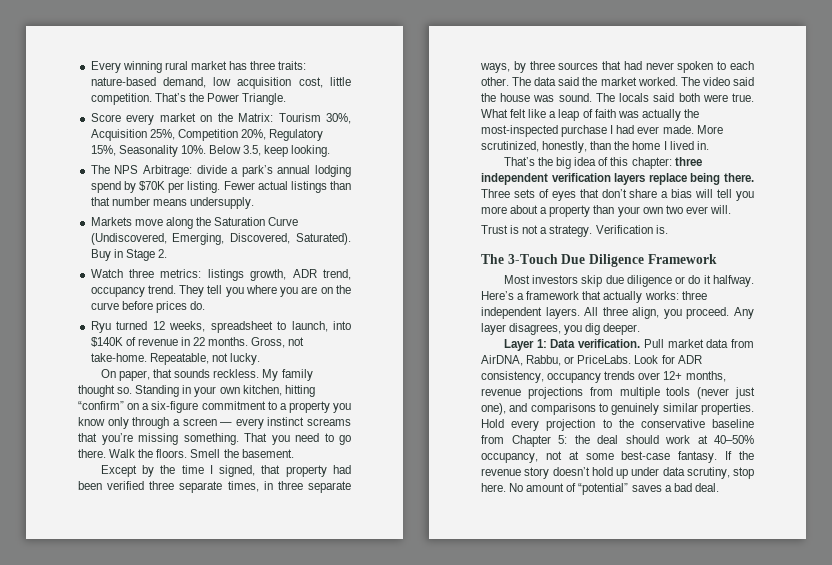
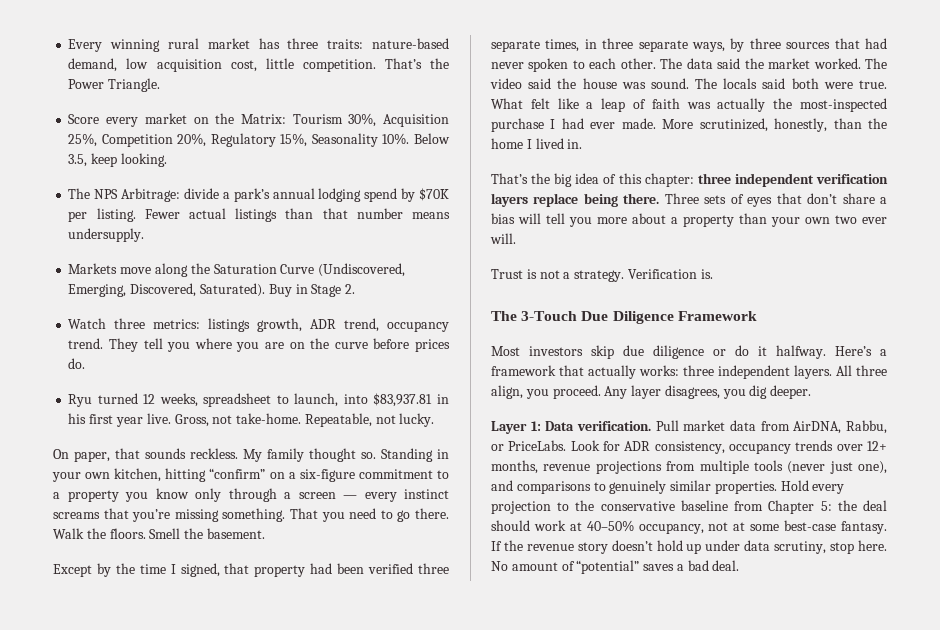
[90,337,249,347] $140K of revenue in 22 months. -> [373,393,450,407] [68,413,171,427] $83,937.81 in his first year live.

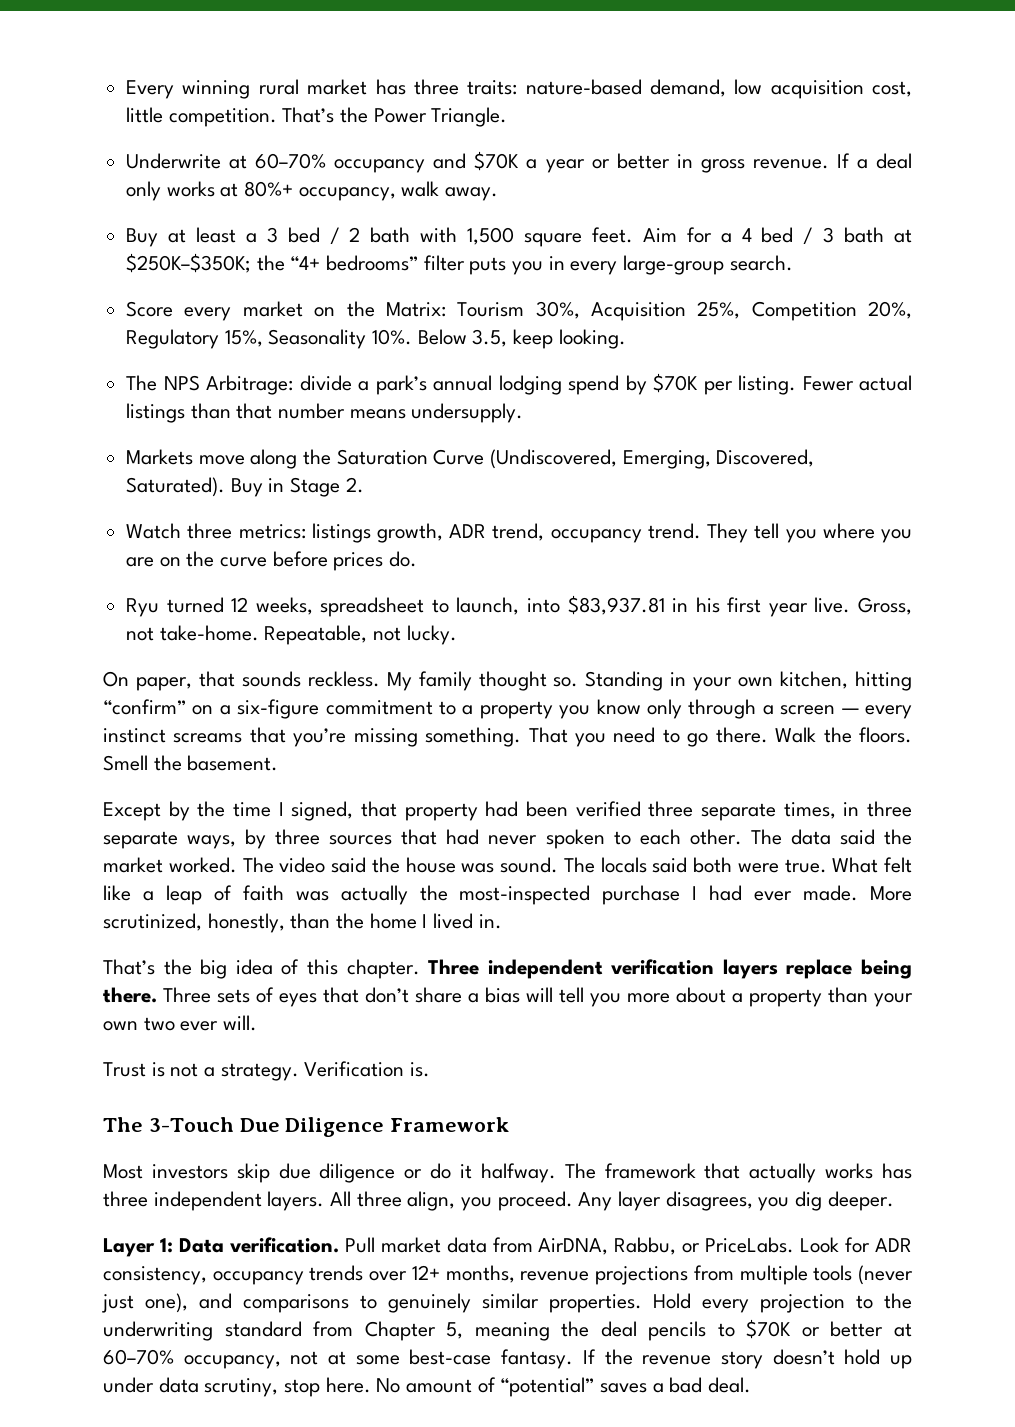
(161, 85) none -> [126,151,912,173] [126,181,499,201] [126,227,912,247] [126,253,793,275] // Underwrite at 60–70% occupancy and $70K a year or better in gross revenue. If a deal only works at 80%+ occupancy, walk away. // Buy at least a 3 bed / 2 bath with 1,500 square feet. Aim for a 4 bed / 3 bath at $250K–$350K; the “4+ bedrooms” filter puts you in every large-group search.
[644,173,731,187] chapter: three -> [346,959,480,979] chapter. Three
[835,346,887,356] Here’s a -> [564,1163,596,1179] The
[639,365,679,376] works: -> [825,1163,912,1179] works has
[600,500,887,514] [491,520,634,532] conservative baseline from Chapter 5: the deal should work at 40–50% -> [103,1319,913,1341] [103,1349,174,1365] underwriting standard from Chapter 5, meaning the deal pencils to $70K or better at 60–70%

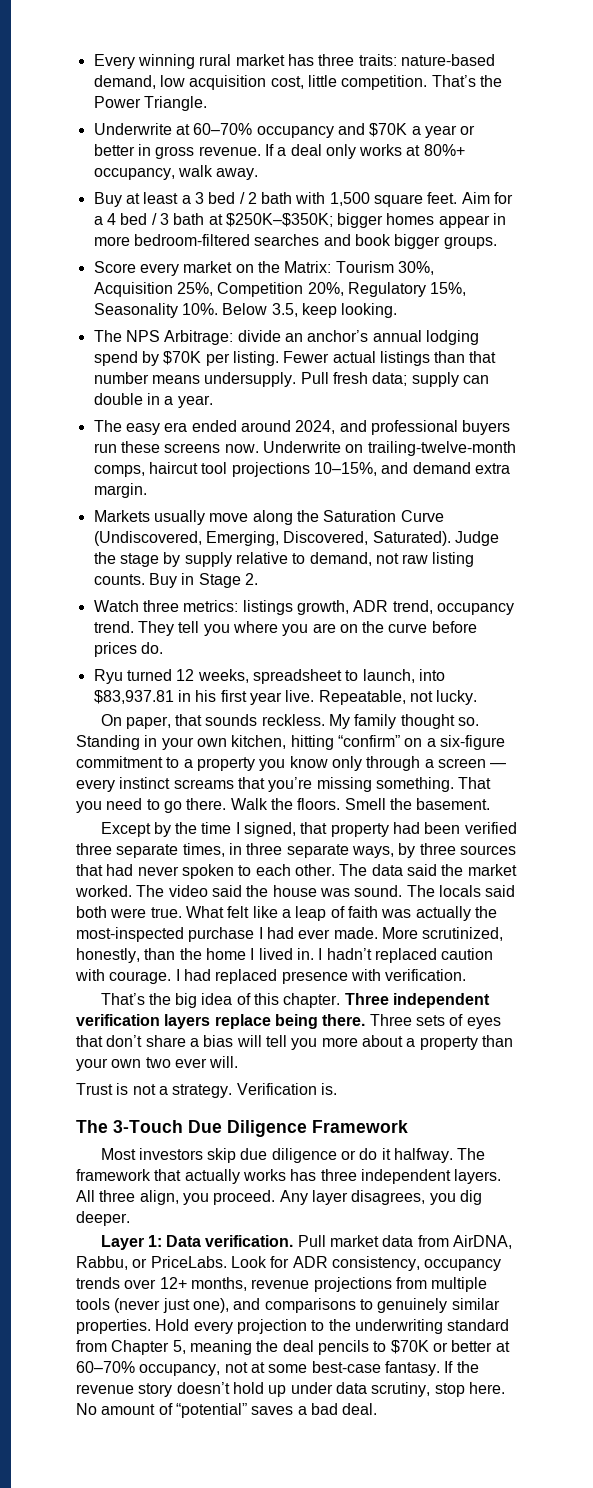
[256,255,793,275] the “4+ bedrooms” filter puts you in every large-group search. -> [337,213,507,228] [93,234,497,249] bigger homes appear in more bedroom-filtered searches and book bigger groups.
[358,375,427,395] a park’s -> [284,330,369,342] an anchor’s
(524, 413) none -> [300,372,489,387] [93,393,213,408] [93,420,511,435] [93,441,516,456] [93,462,510,477] [93,483,147,498] Pull fresh data; supply can double in a year. // The easy era ended around 2024, and professional buyers run these screens now. Underwrite on trailing-twelve-month comps, haircut tool projections 10–15%, and demand extra margin.
(194, 457) none -> [153,510,205,525] usually
(226, 487) none -> [454,531,499,546] [93,552,475,567] [93,574,145,585] Judge the stage by supply relative to demand, not raw listing counts.
[857,597,912,615] [126,625,259,641] Gross, not take-home. -> (315, 696) none
(502, 921) none -> [318,948,494,963] [75,969,467,984] I hadn’t replaced caution with courage. I had replaced presence with verification.

